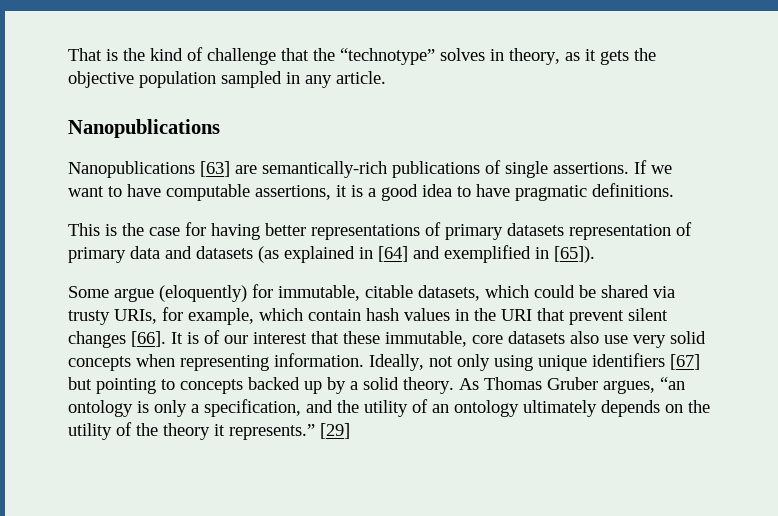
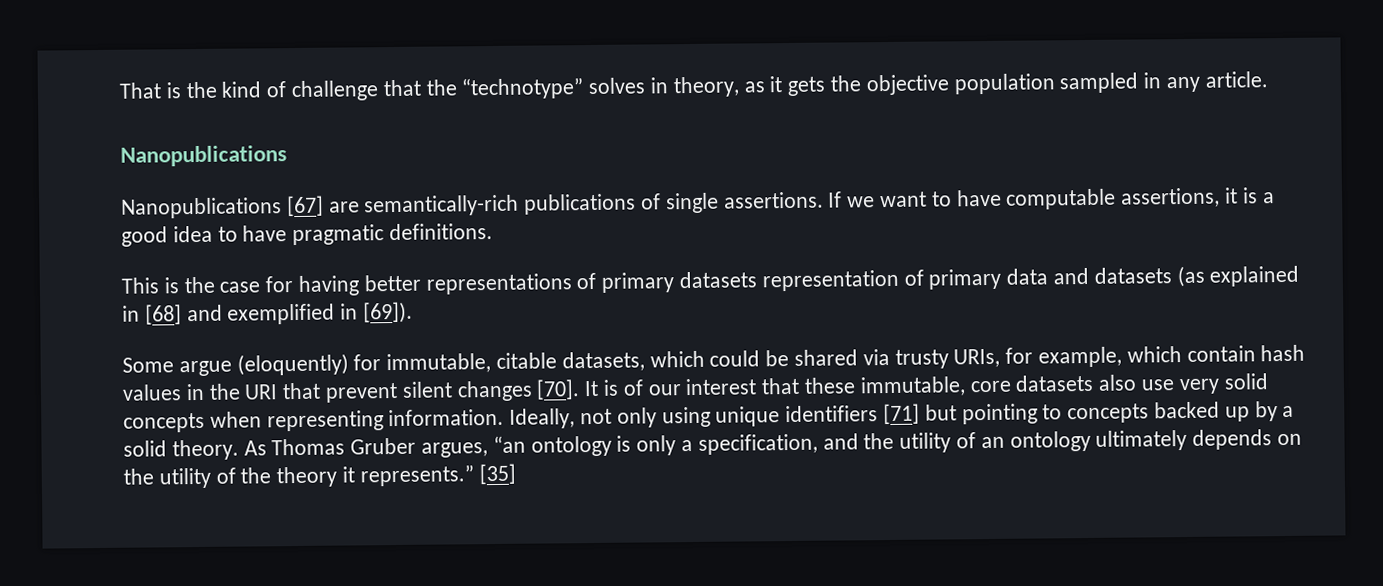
[200,161,230,177] [63] -> [285,195,324,217] [67]
[378,246,408,262] [64] -> [144,304,182,325] [68]
[554,246,595,263] [65]). -> [363,301,414,324] [69]).
[131,331,166,347] [66]. -> [536,379,581,400] [70].
[670,354,700,370] [67] -> [883,403,921,425] [71]
[320,423,350,439] [29] -> [478,463,516,485] [35]

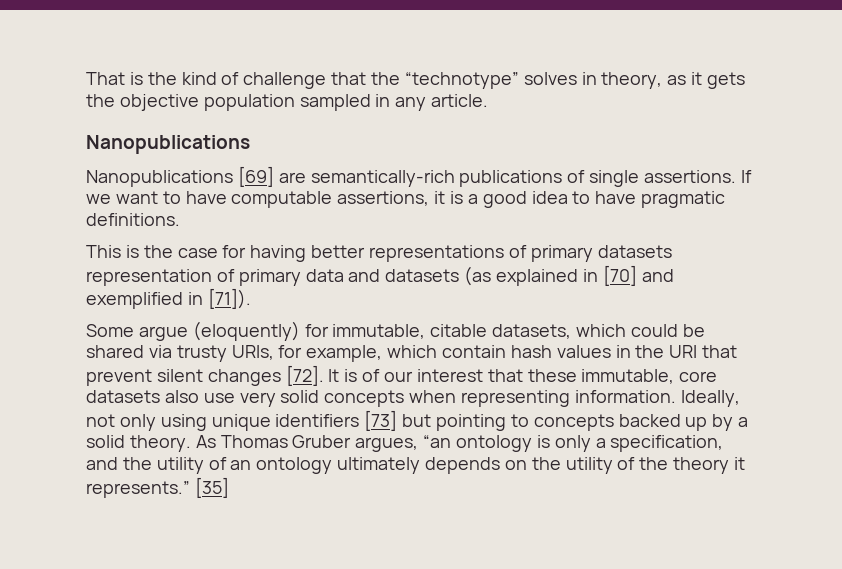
[285,195,324,217] [67] -> [237,166,274,187] [69]
[144,304,182,325] [68] -> [602,265,637,286] [70]
[363,301,414,324] [69]). -> [207,288,251,309] [71]).
[536,379,581,400] [70]. -> [285,365,324,386] [72].
[883,403,921,425] [71] -> [364,410,398,431] [73]

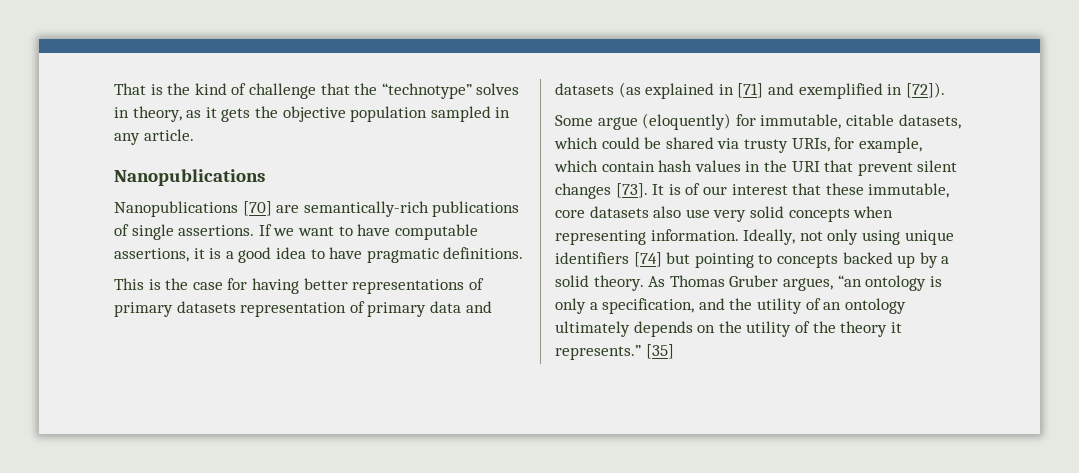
[237,166,274,187] [69] -> [242,201,272,216] [70]
[602,265,637,286] [70] -> [737,83,764,98] [71]
[207,288,251,309] [71]). -> [905,82,945,98] [72]).
[285,365,324,386] [72]. -> [615,183,648,198] [73].
[364,410,398,431] [73] -> [633,252,662,267] [74]

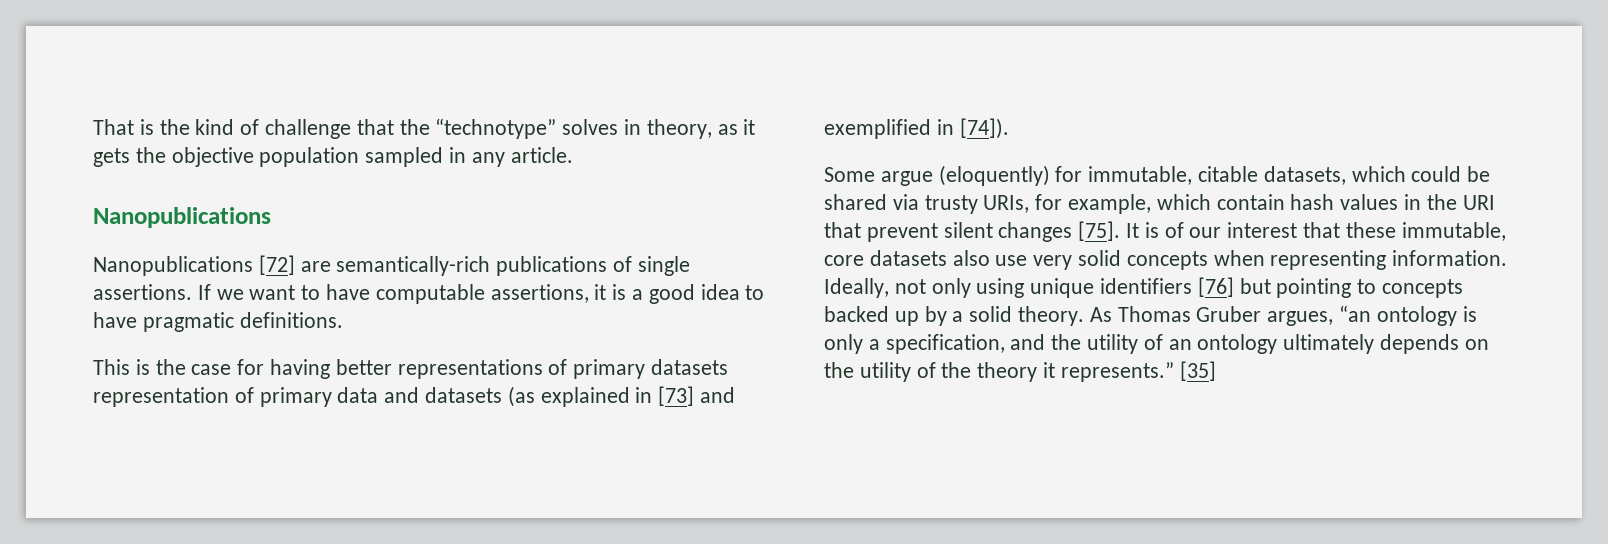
[242,201,272,216] [70] -> [258,255,295,275] [72]
[737,83,764,98] [71] -> [658,386,695,406] [73]
[905,82,945,98] [72]). -> [959,118,1009,139] [74]).
[615,183,648,198] [73]. -> [1078,221,1121,241] [75].
[633,252,662,267] [74] -> [1197,277,1234,297] [76]

